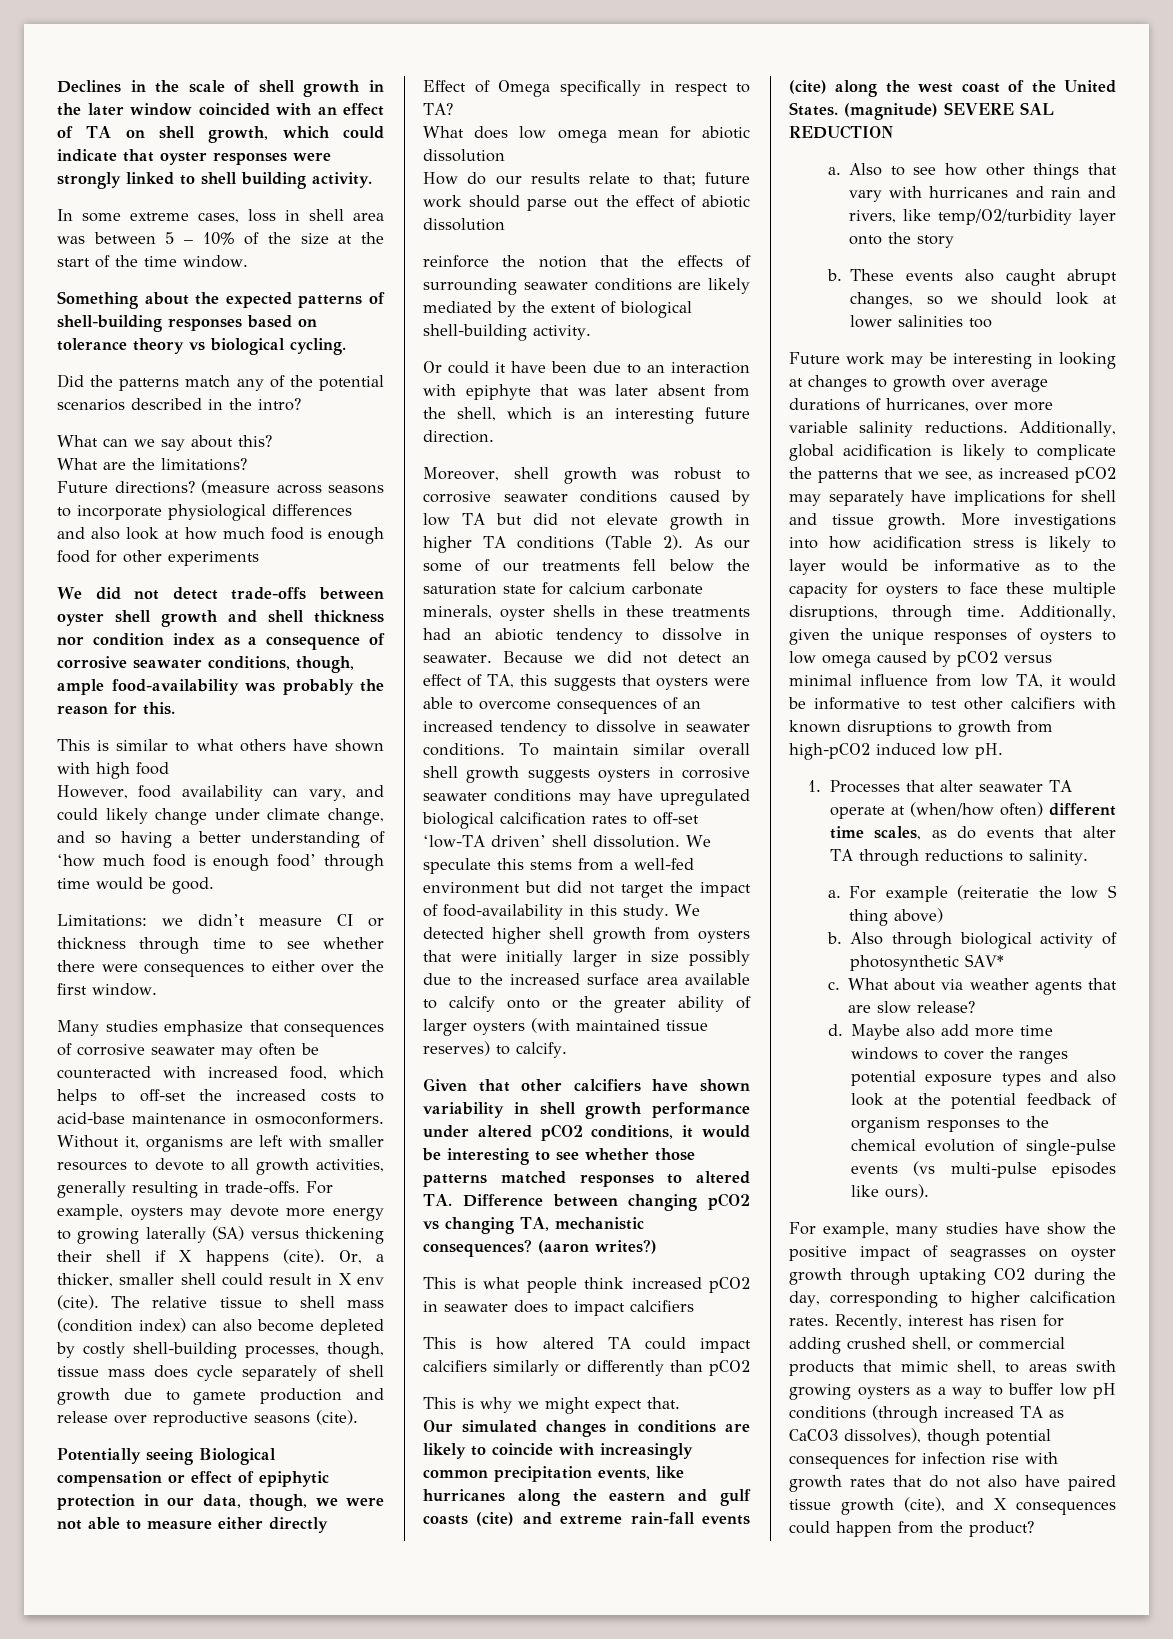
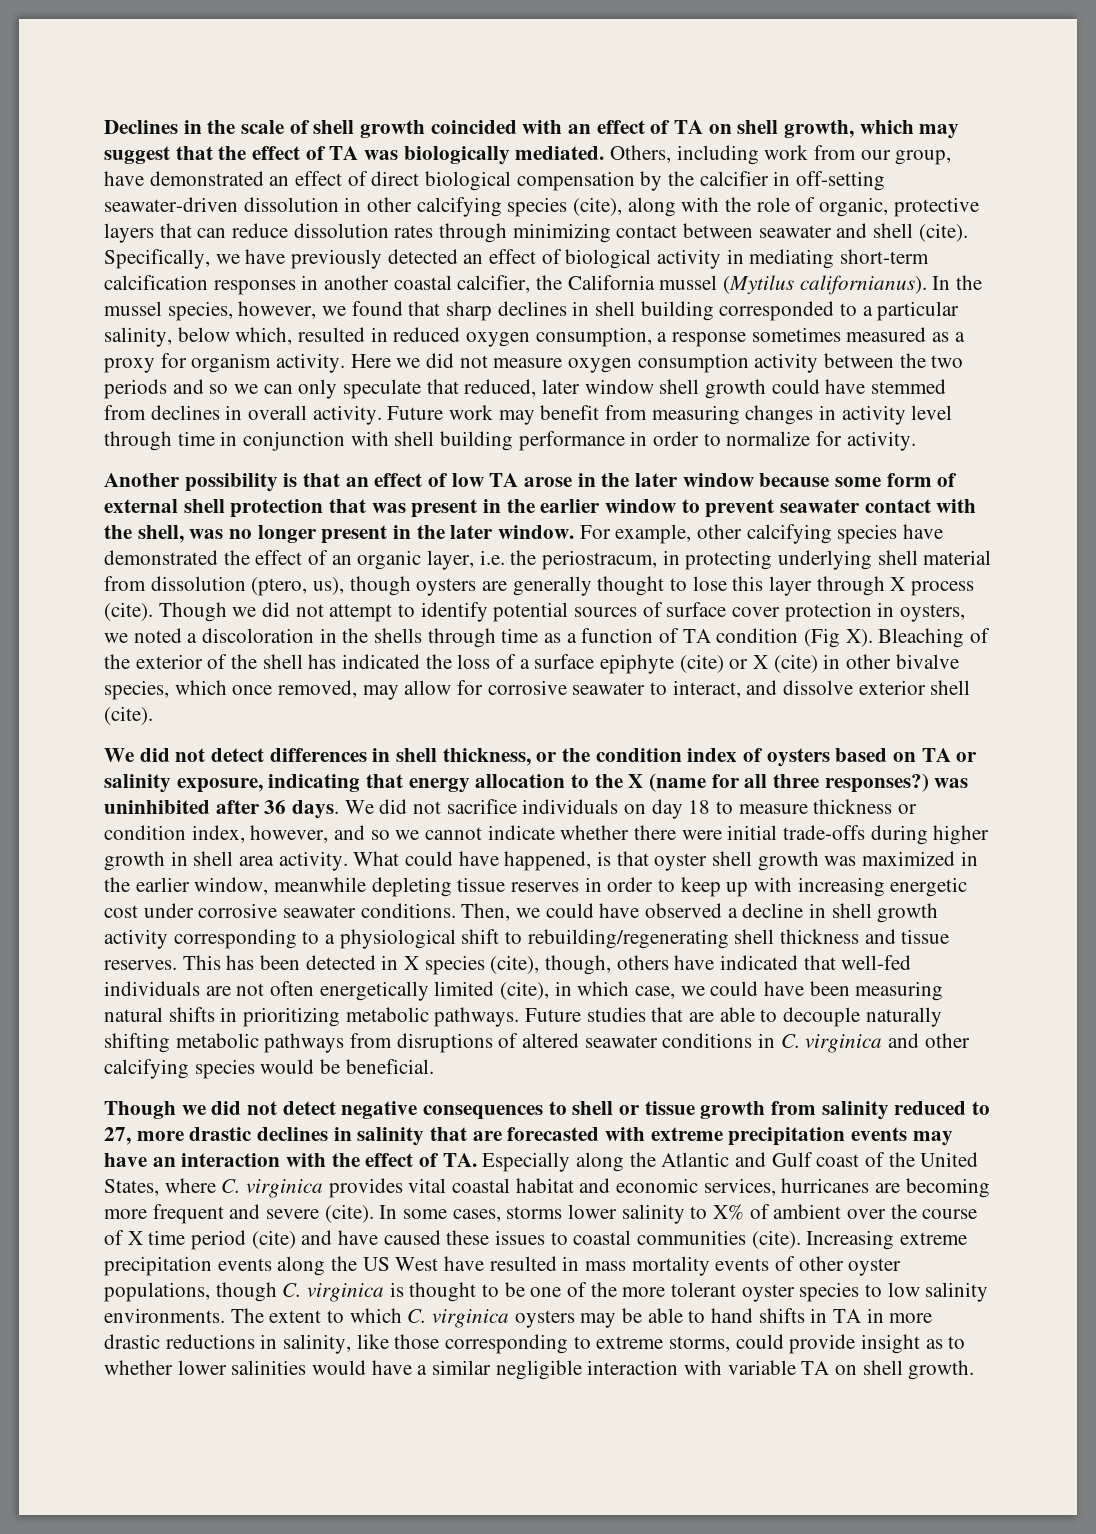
[369,80,384,92] [57,103,192,116] in the later window -> (426, 129) none
[343,126,384,139] [57,149,331,165] [57,172,372,189] [57,209,384,223] [57,232,384,245] [57,255,248,268] [57,291,385,309] [57,315,317,332] [57,338,346,355] [57,374,384,391] [57,398,301,411] [57,435,272,451] [57,458,247,471] [57,480,384,495] [57,504,352,521] [57,527,384,544] [57,550,259,566] [57,587,384,600] [57,610,384,627] [57,633,386,650] [57,656,354,673] [57,679,384,695] [57,702,175,715] [57,739,384,752] [57,762,169,779] [57,785,384,801] [57,808,384,825] [57,831,385,848] [57,854,385,871] [57,877,214,894] [57,914,384,927] [57,937,384,954] [57,960,384,977] [57,983,157,996] [57,1020,384,1037] [57,1043,319,1059] [57,1066,384,1080] [57,1089,384,1105] [57,1112,384,1125] [57,1135,384,1152] [57,1158,384,1175] [57,1181,333,1198] [57,1204,384,1221] [57,1226,384,1244] [57,1249,384,1266] [57,1273,384,1287] [57,1295,384,1310] [57,1318,384,1335] [56,1342,384,1359] [57,1365,384,1381] [57,1388,385,1405] [57,1410,358,1427] [57,1448,276,1465] [57,1471,329,1487] [57,1494,384,1511] [57,1517,328,1533] [423,80,750,97] [423,103,453,115] [423,126,750,143] [423,149,505,162] [423,172,750,186] [423,195,750,211] [423,218,505,231] [423,255,751,268] [423,278,750,295] [423,301,692,318] [423,324,591,341] [423,361,750,374] [423,384,750,400] [423,407,750,424] [423,430,494,443] [423,467,750,484] [423,490,750,506] [423,513,750,530] [423,535,750,553] [423,559,750,572] [423,582,703,595] [423,605,750,621] [423,628,750,644] [423,651,750,664] [423,674,750,691] [423,697,701,714] [423,720,750,736] [423,743,750,756] [423,766,750,783] [423,789,750,806] [422,812,699,829] [423,835,711,848] [423,858,694,874] [423,881,751,898] [423,904,700,920] [423,927,750,944] [423,950,750,967] [423,973,750,986] [423,996,751,1013] [423,1018,708,1036] [423,1041,567,1058] [423,1078,750,1092] [423,1102,750,1119] [423,1124,750,1141] [422,1148,695,1165] [423,1171,750,1187] [423,1193,750,1211] [423,1217,644,1234] [423,1239,657,1257] [423,1277,750,1293] [423,1300,694,1316] [423,1337,751,1353] [423,1360,750,1376] [423,1397,680,1414] [423,1420,750,1437] [423,1443,693,1460] [423,1466,684,1482] [423,1489,751,1506] [423,1512,750,1526] [789,80,1116,97] [789,102,1054,120] [789,125,893,139] [827,163,1117,180] [849,186,1116,202] [849,209,1116,225] [849,232,955,248] [826,269,1117,286] [850,292,1117,309] [850,315,993,328] [789,352,1116,369] [789,375,1048,392] [789,398,1053,412] [789,421,1117,437] [789,444,1116,461] [789,467,1116,483] [789,490,1116,506] [789,513,1116,530] [789,536,1116,552] [789,559,1116,575] [789,582,1116,598] [789,605,1117,622] [789,628,1116,645] [789,651,1052,668] [789,674,1116,688] [788,697,1116,710] [789,720,1053,737] [789,743,1003,760] [808,780,1072,793] [829,802,1116,819] [829,826,1116,840] [829,849,1088,866] [827,885,1117,902] [849,908,944,926] [826,932,1117,949] [850,954,1005,971] [827,978,1117,995] [848,1001,976,1014] [827,1024,1054,1040] [851,1047,1069,1064] [851,1070,1116,1086] [851,1093,1117,1109] [851,1116,1050,1133] [851,1139,1116,1156] [851,1161,1116,1178] [851,1184,930,1199] [789,1222,1116,1238] [789,1245,1116,1262] [789,1268,1116,1285] [789,1291,1116,1308] [789,1314,1064,1330] [789,1337,1065,1354] [789,1360,1116,1376] [789,1383,1116,1400] [789,1405,1064,1423] [789,1428,1051,1446] [789,1452,1058,1469] [789,1475,1116,1492] [789,1497,1116,1515] [789,1521,1034,1537] could indicate that oyster responses were strongly linked to shell building activity. // In some extreme cases, loss in shell area was between 5 – 10% of the size at the start of the time window. // Something about the expected patterns of shell-building responses based on tolerance theory vs biological cycling. // Did the patterns match any of the potential scenarios described in the intro? // What can we say about this? // What are the limitations? // Future directions? (measure across seasons to incorporate physiological differences and also look at how much food is enough food for other experiments // We did not detect trade-offs between oyster shell growth and shell thickness nor condition index as a consequence of corrosive seawater conditions, though, ample food-availability was probably the reason for this. // This is similar to what others have shown with high food // However, food availability can vary, and could likely change under climate change, and so having a better understanding of ‘how much food is enough food’ through time would be good. // Limitations: we didn’t measure CI or thickness through time to see whether there were consequences to either over the first window. // Many studies emphasize that consequences of corrosive seawater may often be counteracted with increased food, which helps to off-set the increased costs to acid-base maintenance in osmoconformers. Without it, organisms are left with smaller resources to devote to all growth activities, generally resulting in trade-offs. For example, oysters may devote more energy to growing laterally (SA) versus thickening their shell if X happens (cite). Or, a thicker, smaller shell could result in X env (cite). The relative tissue to shell mass (condition index) can also become depleted by costly shell-building processes, though, tissue mass does cycle separately of shell growth due to gamete production and release over reproductive seasons (cite). // Potentially seeing Biological compensation or effect of epiphytic protection in our data, though, we were not able to measure either directly // Effect of Omega specifically in respect to TA? // What does low omega mean for abiotic dissolution // How do our results relate to that; future work should parse out the effect of abiotic dissolution // reinforce the notion that the effects of surrounding seawater conditions are likely mediated by the extent of biological shell-building activity. // Or could it have been due to an interaction with epiphyte that was later absent from the shell, which is an interesting future direction. // Moreover, shell growth was robust to corrosive seawater conditions caused by low TA but did not elevate growth in higher TA conditions (Table 2). As our some of our treatments fell below the saturation state for calcium carbonate minerals, oyster shells in these treatments had an abiotic tendency to dissolve in seawater. Because we did not detect an effect of TA, this suggests that oysters were able to overcome consequences of an increased tendency to dissolve in seawater conditions. To maintain similar overall shell growth suggests oysters in corrosive seawater conditions may have upregulated biological calcification rates to off-set ‘low-TA driven’ shell dissolution. We speculate this stems from a well-fed environment but did not target the impact of food-availability in this study. We detected higher shell growth from oysters that were initially larger in size possibly due to the increased surface area available to calcify onto or the greater ability of larger oysters (with maintained tissue reserves) to calcify. // Given that other calcifiers have shown variability in shell growth performance under altered pCO2 conditions, it would be interesting to see whether those patterns matched responses to altered TA. Difference between changing pCO2 vs changing TA, mechanistic consequences? (aaron writes?) // This is what people think increased pCO2 in seawater does to impact calcifiers // This is how altered TA could impact calcifiers similarly or differently than pCO2 // This is why we might expect that. // Our simulated changes in conditions are likely to coincide with increasingly common precipitation events, like hurricanes along the eastern and gulf coasts (cite) and extreme rain-fall events (cite) along the west coast of the United States. (magnitude) SEVERE SAL REDUCTION // a. Also to see how other things that vary with hurricanes and rain and rivers, like temp/O2/turbidity layer onto the story // b. These events also caught abrupt changes, so we should look at lower salinities too // Future work may be interesting in looking at changes to growth over average durations of hurricanes, over more variable salinity reductions. Additionally, global acidification is likely to complicate the patterns that we see, as increased pCO2 may separately have implications for shell and tissue growth. More investigations into how acidification stress is likely to layer would be informative as to the capacity for oysters to face these multiple disruptions, through time. Additionally, given the unique responses of oysters to low omega caused by pCO2 versus minimal influence from low TA, it would be informative to test other calcifiers with known disruptions to growth from high-pCO2 induced low pH. // 1. Processes that alter seawater TA operate at (when/how often) different time scales, as do events that alter TA through reductions to salinity. // a. For example (reiteratie the low S thing above) // b. Also through biological activity of photosynthetic SAV* // c. What about via weather agents that are slow release? // d. Maybe also add more time windows to cover the ranges potential exposure types and also look at the potential feedback of organism responses to the chemical evolution of single-pulse events (vs multi-pulse episodes like ours). // For example, many studies have show the positive impact of seagrasses on oyster growth through uptaking CO2 during the day, corresponding to higher calcification rates. Recently, interest has risen for adding crushed shell, or commercial products that mimic shell, to areas swith growing oysters as a way to buffer low pH conditions (through increased TA as CaCO3 dissolves), though potential consequences for infection rise with growth rates that do not also have paired tissue growth (cite), and X consequences could happen from the product? -> [919,124,960,139] [104,145,952,165] [104,171,886,191] [104,197,979,217] [104,223,968,243] [104,249,930,269] [104,275,983,295] [104,301,960,321] [104,327,965,347] [104,353,964,373] [104,379,947,399] [104,405,953,425] [104,431,916,451] [104,473,958,492] [104,499,977,518] [104,524,944,544] [104,550,992,570] [104,576,975,596] [104,602,966,622] [104,628,991,648] [104,654,959,674] [104,680,971,700] [104,706,153,725] [104,748,978,767] [104,773,969,793] [104,799,918,819] [104,825,990,845] [104,851,978,871] [104,877,968,897] [104,903,939,923] [104,929,950,949] [104,955,912,975] [104,981,944,1001] [104,1007,942,1027] [104,1033,970,1053] [104,1059,434,1079] [104,1101,991,1120] [104,1127,953,1146] [104,1152,979,1172] [104,1178,990,1198] [104,1204,978,1224] [104,1230,968,1250] [104,1256,902,1276] [104,1282,989,1302] [104,1308,933,1328] [104,1334,966,1354] [104,1360,975,1380] may suggest that the effect of TA was biologically mediated. Others, including work from our group, have demonstrated an effect of direct biological compensation by the calcifier in off-setting seawater-driven dissolution in other calcifying species (cite), along with the role of organic, protective layers that can reduce dissolution rates through minimizing contact between seawater and shell (cite). Specifically, we have previously detected an effect of biological activity in mediating short-term calcification responses in another coastal calcifier, the California mussel (Mytilus californianus). In the mussel species, however, we found that sharp declines in shell building corresponded to a particular salinity, below which, resulted in reduced oxygen consumption, a response sometimes measured as a proxy for organism activity. Here we did not measure oxygen consumption activity between the two periods and so we can only speculate that reduced, later window shell growth could have stemmed from declines in overall activity. Future work may benefit from measuring changes in activity level through time in conjunction with shell building performance in order to normalize for activity. // Another possibility is that an effect of low TA arose in the later window because some form of external shell protection that was present in the earlier window to prevent seawater contact with the shell, was no longer present in the later window. For example, other calcifying species have demonstrated the effect of an organic layer, i.e. the periostracum, in protecting underlying shell material from dissolution (ptero, us), though oysters are generally thought to lose this layer through X process (cite). Though we did not attempt to identify potential sources of surface cover protection in oysters, we noted a discoloration in the shells through time as a function of TA condition (Fig X). Bleaching of the exterior of the shell has indicated the loss of a surface epiphyte (cite) or X (cite) in other bivalve species, which once removed, may allow for corrosive seawater to interact, and dissolve exterior shell (cite). // We did not detect differences in shell thickness, or the condition index of oysters based on TA or salinity exposure, indicating that energy allocation to the X (name for all three responses?) was uninhibited after 36 days. We did not sacrifice individuals on day 18 to measure thickness or condition index, however, and so we cannot indicate whether there were initial trade-offs during higher growth in shell area activity. What could have happened, is that oyster shell growth was maximized in the earlier window, meanwhile depleting tissue reserves in order to keep up with increasing energetic cost under corrosive seawater conditions. Then, we could have observed a decline in shell growth activity corresponding to a physiological shift to rebuilding/regenerating shell thickness and tissue reserves. This has been detected in X species (cite), though, others have indicated that well-fed individuals are not often energetically limited (cite), in which case, we could have been measuring natural shifts in prioritizing metabolic pathways. Future studies that are able to decouple naturally shifting metabolic pathways from disruptions of altered seawater conditions in C. virginica and other calcifying species would be beneficial. // Though we did not detect negative consequences to shell or tissue growth from salinity reduced to 27, more drastic declines in salinity that are forecasted with extreme precipitation events may have an interaction with the effect of TA. Especially along the Atlantic and Gulf coast of the United States, where C. virginica provides vital coastal habitat and economic services, hurricanes are becoming more frequent and severe (cite). In some cases, storms lower salinity to X% of ambient over the course of X time period (cite) and have caused these issues to coastal communities (cite). Increasing extreme precipitation events along the US West have resulted in mass mortality events of other oyster populations, though C. virginica is thought to be one of the more tolerant oyster species to low salinity environments. The extent to which C. virginica oysters may be able to hand shifts in TA in more drastic reductions in salinity, like those corresponding to extreme storms, could provide insight as to whether lower salinities would have a similar negligible interaction with variable TA on shell growth.

